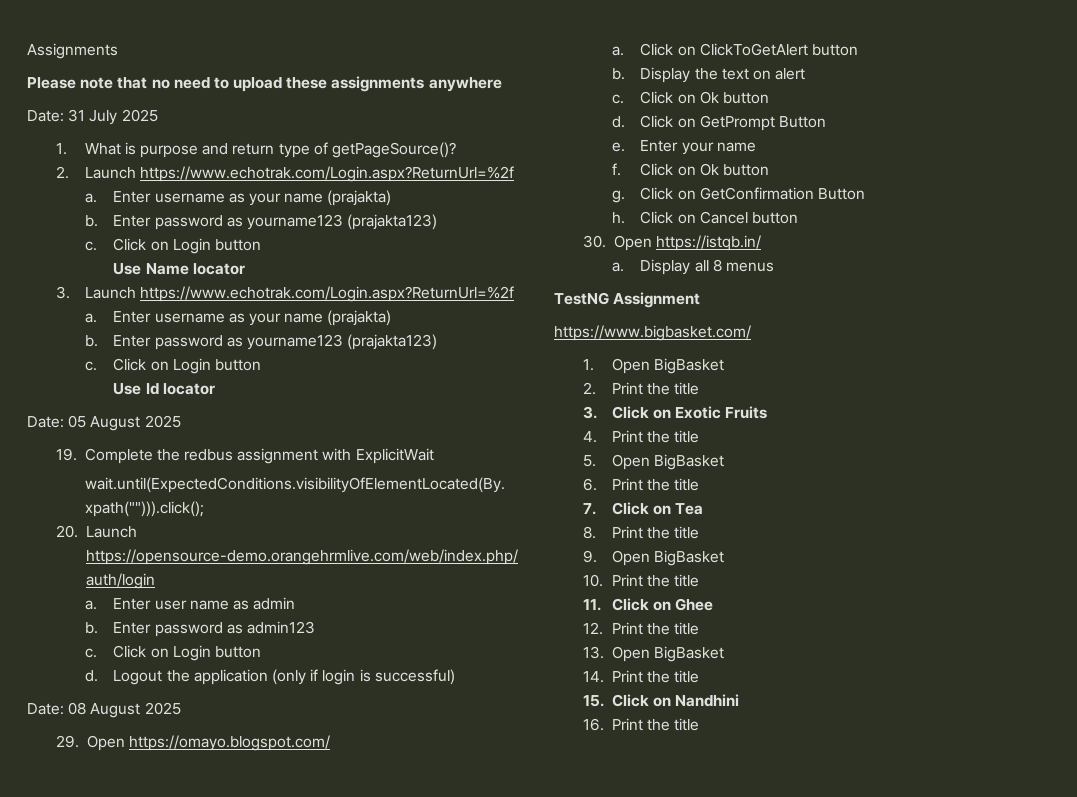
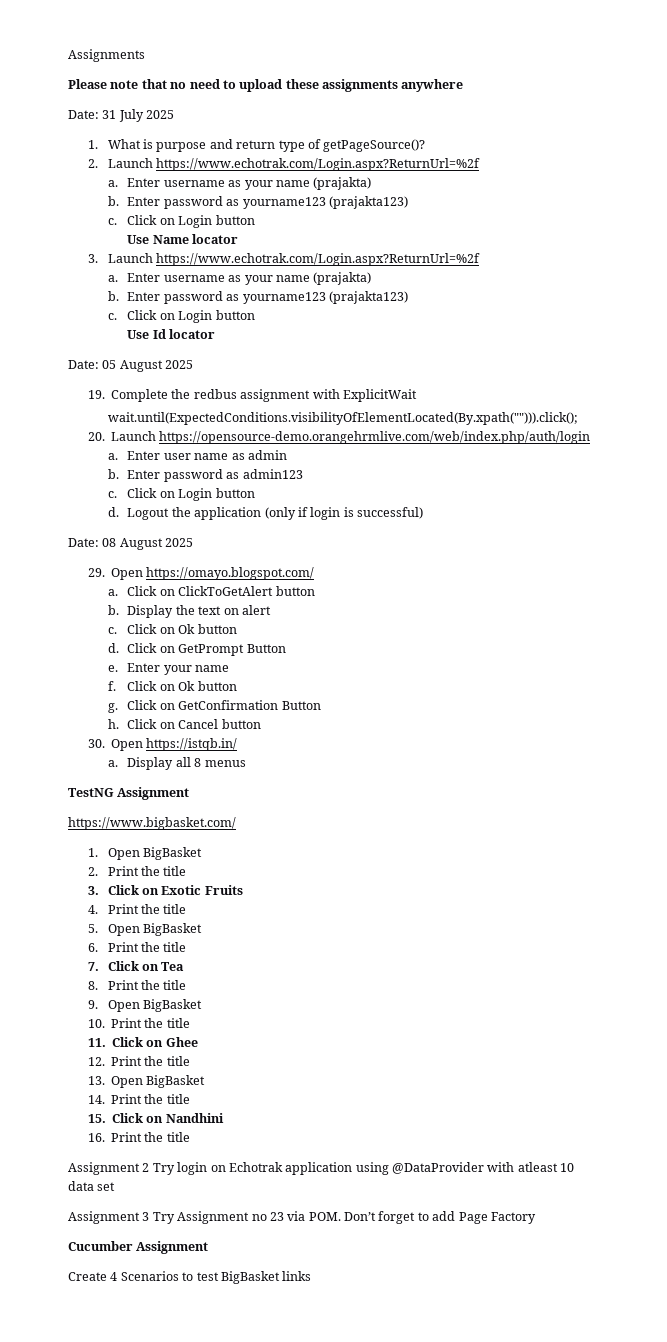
(699, 724) none -> [68,1162,575,1175] [68,1181,116,1191] [68,1211,536,1224] [68,1241,209,1254] [68,1271,312,1284] // Assignment 2 Try login on Echotrak application using @DataProvider with atleast 10 data set // Assignment 3 Try Assignment no 23 via POM. Don’t forget to add Page Factory // Cucumber Assignment // Create 4 Scenarios to test BigBasket links

